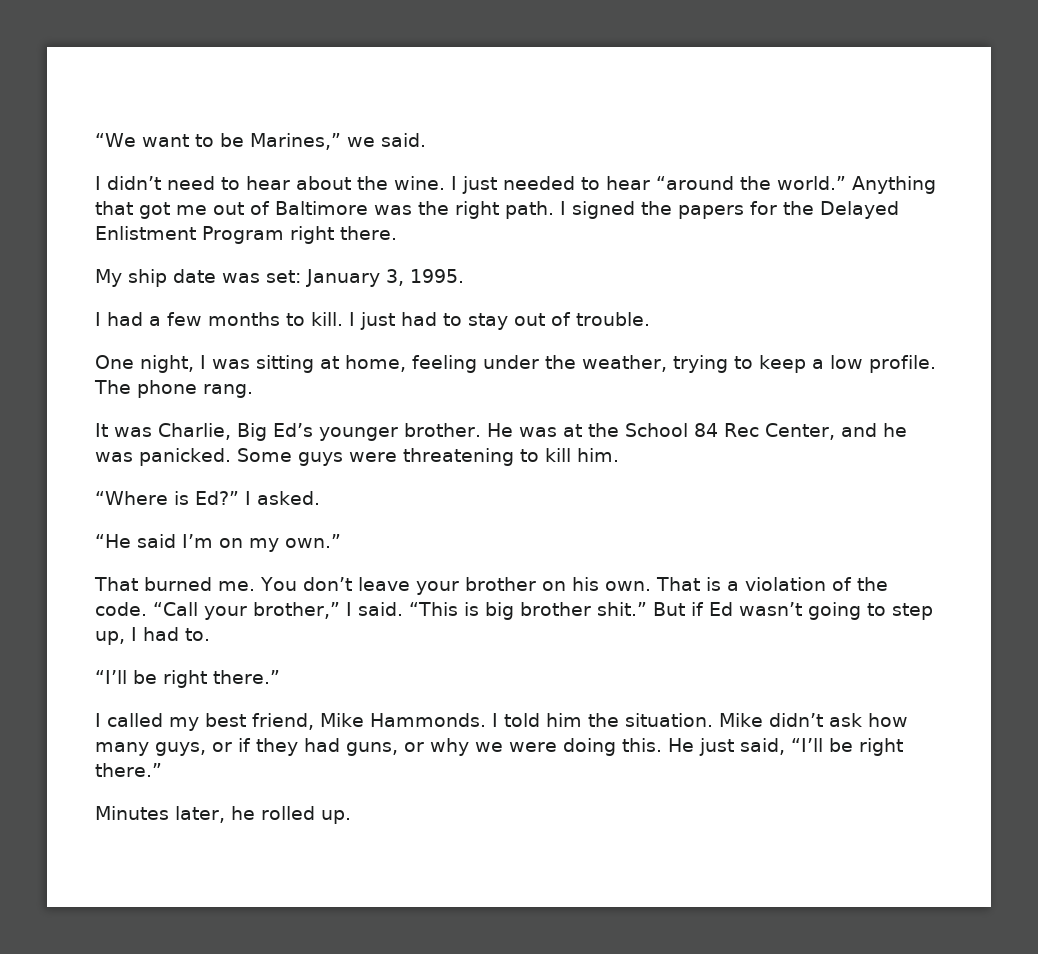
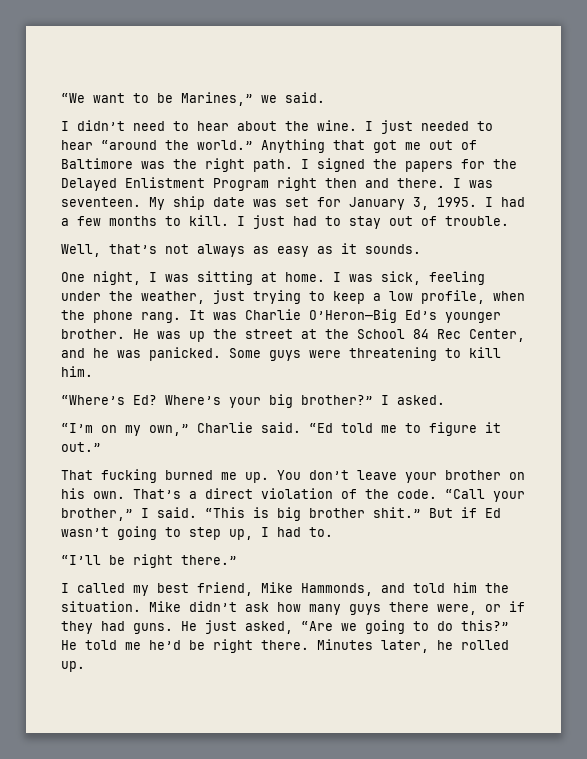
[340,226,397,240] there. // -> [325,178,493,188] [61,197,141,207] then and there. I was seventeen.
[266,270,301,283] set: -> [285,197,341,207] set for
(464, 276) // -> (477, 202) none
(650, 319) none -> [61,243,421,257] // Well, that’s not always as easy as it sounds.
[345,355,406,372] home, -> [285,271,421,285] home. I was sick,
(667, 363) none -> [213,290,245,304] just
[868,355,936,373] [94,380,131,394] profile. The -> [421,290,525,304] [61,310,85,320] profile, when the
(253, 391) // -> (181, 317) none
[158,423,267,441] Charlie, Big -> [245,309,397,323] Charlie O’Heron—Big
(557, 432) none -> [189,329,293,342] up the street
[95,491,320,505] [95,534,341,552] [94,577,255,591] “Where is Ed?” I asked. // “He said I’m on my own.” // That burned me. -> [61,394,445,408] [61,422,501,436] [61,442,101,452] [61,469,269,483] “Where’s Ed? Where’s your big brother?” I asked. // “I’m on my own,” Charlie said. “Ed told me to figure it out.” // That fucking burned me up.
[655,577,739,591] That is a -> [133,488,253,499] That’s a direct
[369,713,498,727] Hammonds. I -> [301,583,405,596] Hammonds, and
[155,742,206,756] guys, -> [349,602,477,615] guys there were,
[346,738,903,756] [95,763,162,777] guns, or why we were doing this. He just said, “I’ll be right there.” // -> [133,620,509,634] [61,639,309,653] guns. He just asked, “Are we going to do this?” He told me he’d be right there.

